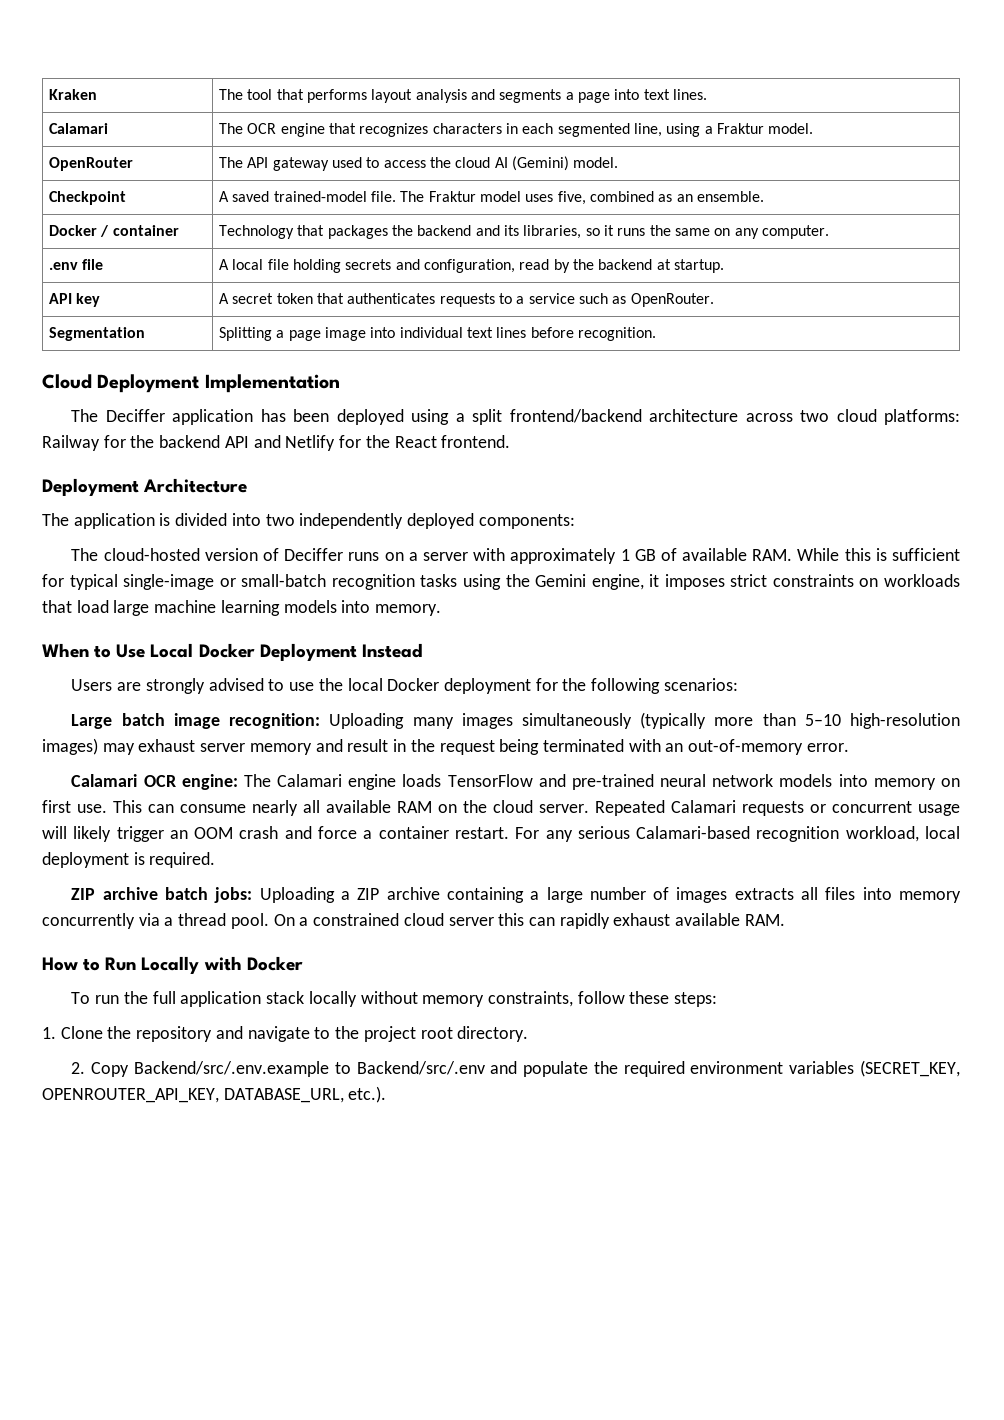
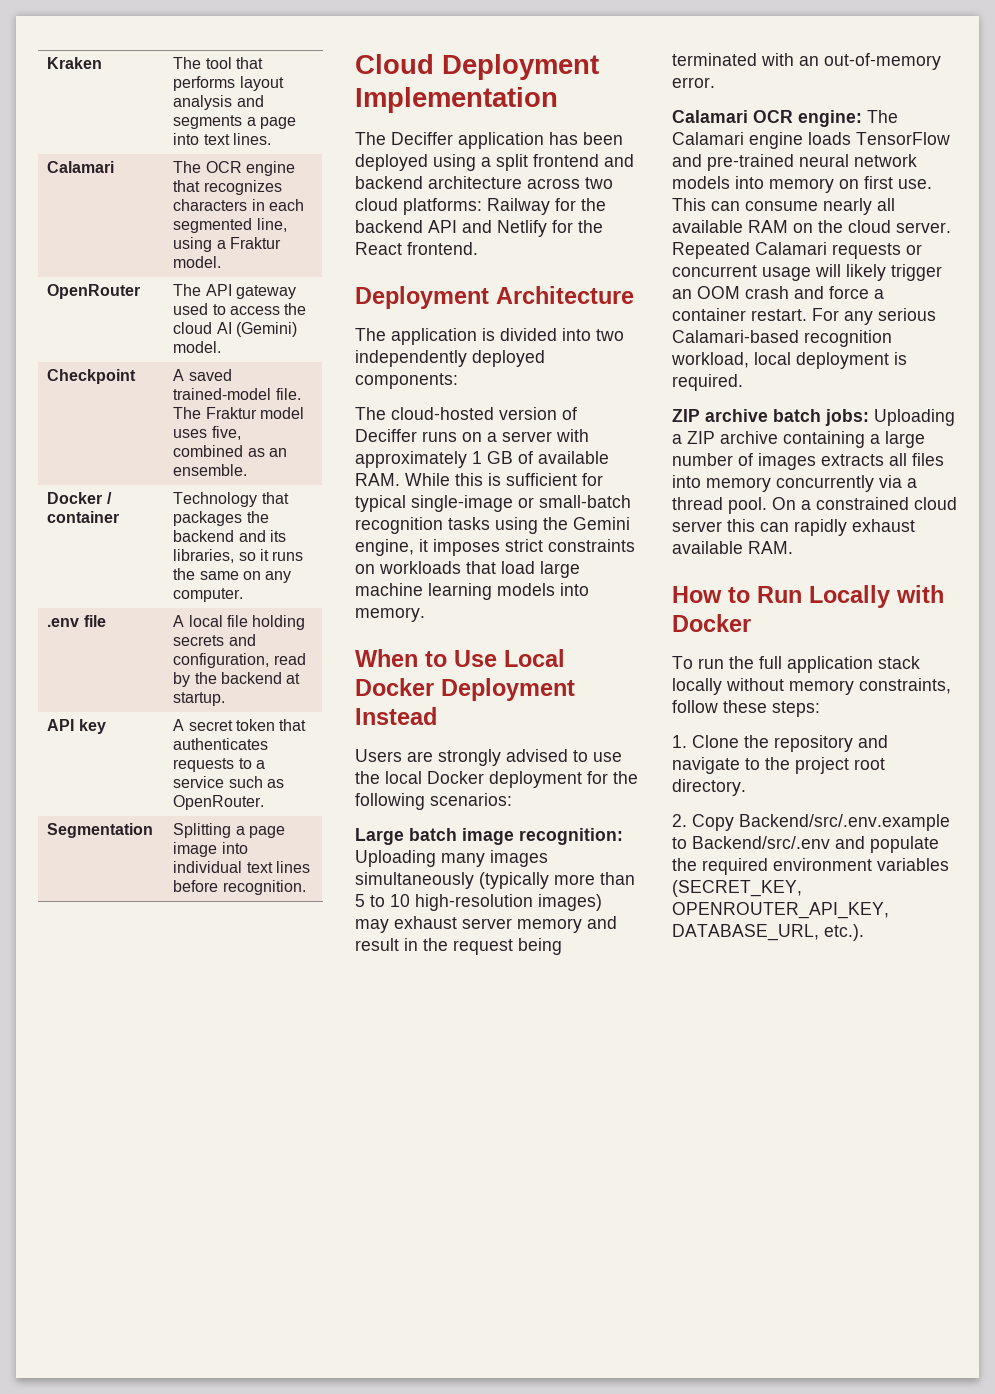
[509,409,642,423] frontend/backend -> [533,154,634,167] [355,176,423,189] frontend and backend
[804,714,841,726] 5–10 -> [355,894,410,907] 5 to 10

